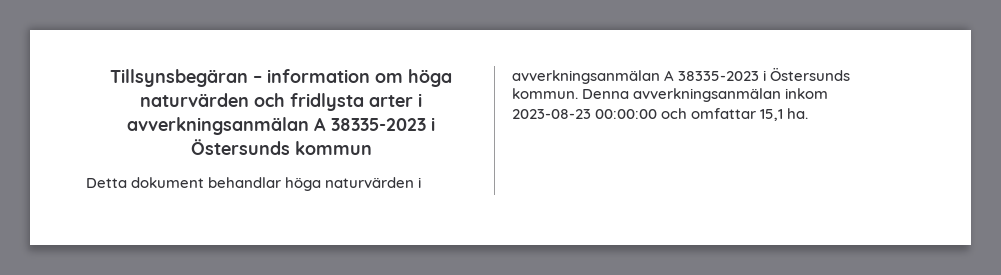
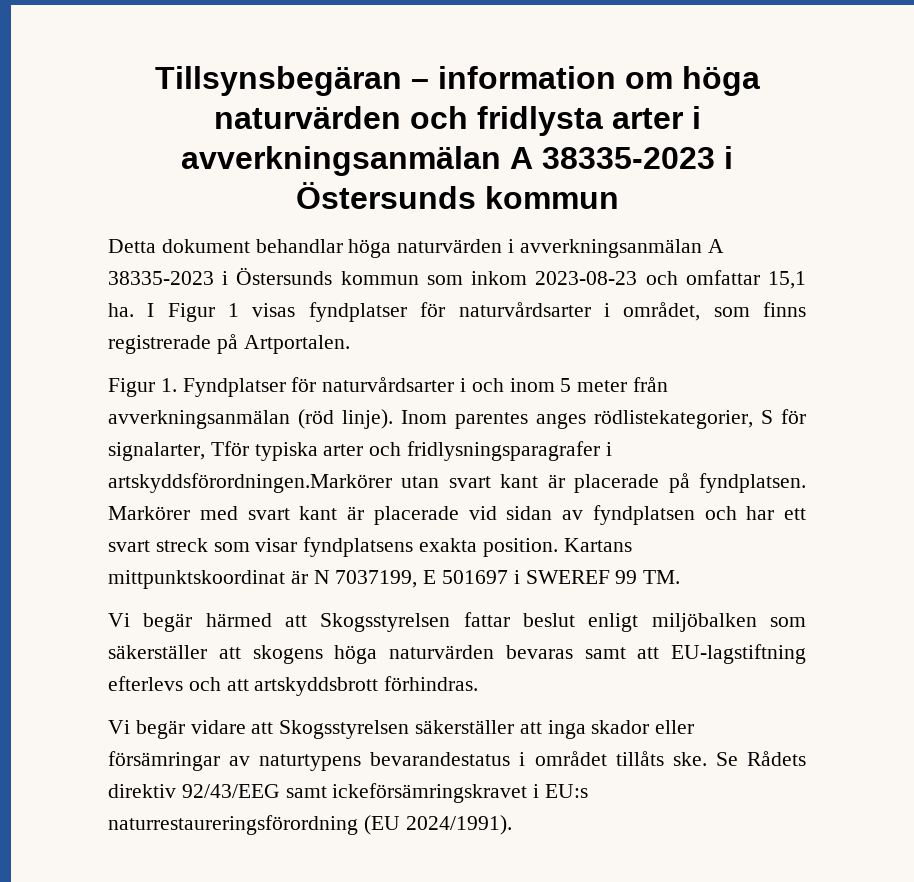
[512,88,782,102] kommun. Denna avverkningsanmälan -> [340,271,463,285] kommun som
[595,109,658,119] 00:00:00 -> (638, 278) none
(809, 113) none -> [147,302,806,322] [108,334,350,354] [108,377,669,397] [108,409,806,429] [108,441,612,461] [108,473,807,493] [108,505,806,525] [108,537,632,557] [108,570,681,589] [108,612,806,632] [108,644,806,664] [108,676,479,696] [108,720,695,739] [108,751,806,771] [108,783,589,803] [108,815,512,835] I Figur 1 visas fyndplatser för naturvårdsarter i området, som finns registrerade på Artportalen. // Figur 1. Fyndplatser för naturvårdsarter i och inom 5 meter från avverkningsanmälan (röd linje). Inom parentes anges rödlistekategorier, S för signalarter, Tför typiska arter och fridlysningsparagrafer i artskyddsförordningen.Markörer utan svart kant är placerade på fyndplatsen. Markörer med svart kant är placerade vid sidan av fyndplatsen och har ett svart streck som visar fyndplatsens exakta position. Kartans mittpunktskoordinat är N 7037199, E 501697 i SWEREF 99 TM. // Vi begär härmed att Skogsstyrelsen fattar beslut enligt miljöbalken som säkerställer att skogens höga naturvärden bevaras samt att EU-lagstiftning efterlevs och att artskyddsbrott förhindras. // Vi begär vidare att Skogsstyrelsen säkerställer att inga skador eller försämringar av naturtypens bevarandestatus i området tillåts ske. Se Rådets direktiv 92/43/EEG samt ickeförsämringskravet i EU:s naturrestaureringsförordning (EU 2024/1991).

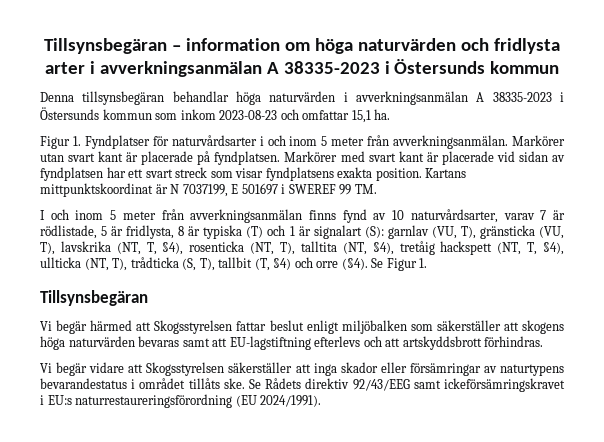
[108,239,250,253] Detta dokument -> [40,91,165,105] Denna tillsynsbegäran
[147,302,806,322] [108,334,350,354] I Figur 1 visas fyndplatser för naturvårdsarter i området, som finns registrerade på Artportalen. -> (391, 114) none
[108,409,806,429] [108,441,612,461] [108,473,392,493] avverkningsanmälan (röd linje). Inom parentes anges rödlistekategorier, S för signalarter, Tför typiska arter och fridlysningsparagrafer i artskyddsförordningen.Markörer -> [393,135,565,149] avverkningsanmälan. Markörer
[704,506,737,520] och -> (103, 174) none
(681, 577) none -> [40,209,566,223] [40,225,564,239] [40,241,565,255] [40,257,428,271] [40,290,148,306] // I och inom 5 meter från avverkningsanmälan finns fynd av 10 naturvårdsarter, varav 7 är rödlistade, 5 är fridlysta, 8 är typiska (T) och 1 är signalart (S): garnlav (VU, T), gränsticka (VU, T), lavskrika (NT, T, §4), rosenticka (NT, T), talltita (NT, §4), tretåig hackspett (NT, T, §4), ullticka (NT, T), trådticka (S, T), tallbit (T, §4) och orre (§4). Se Figur 1. // Tillsynsbegäran

